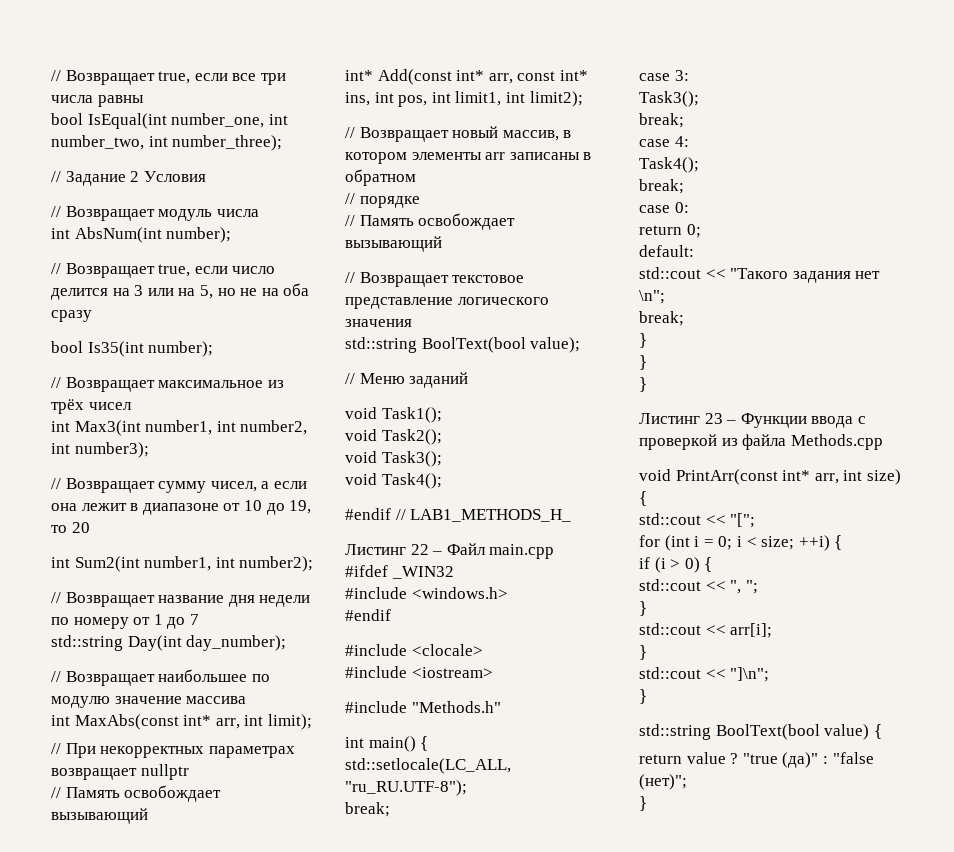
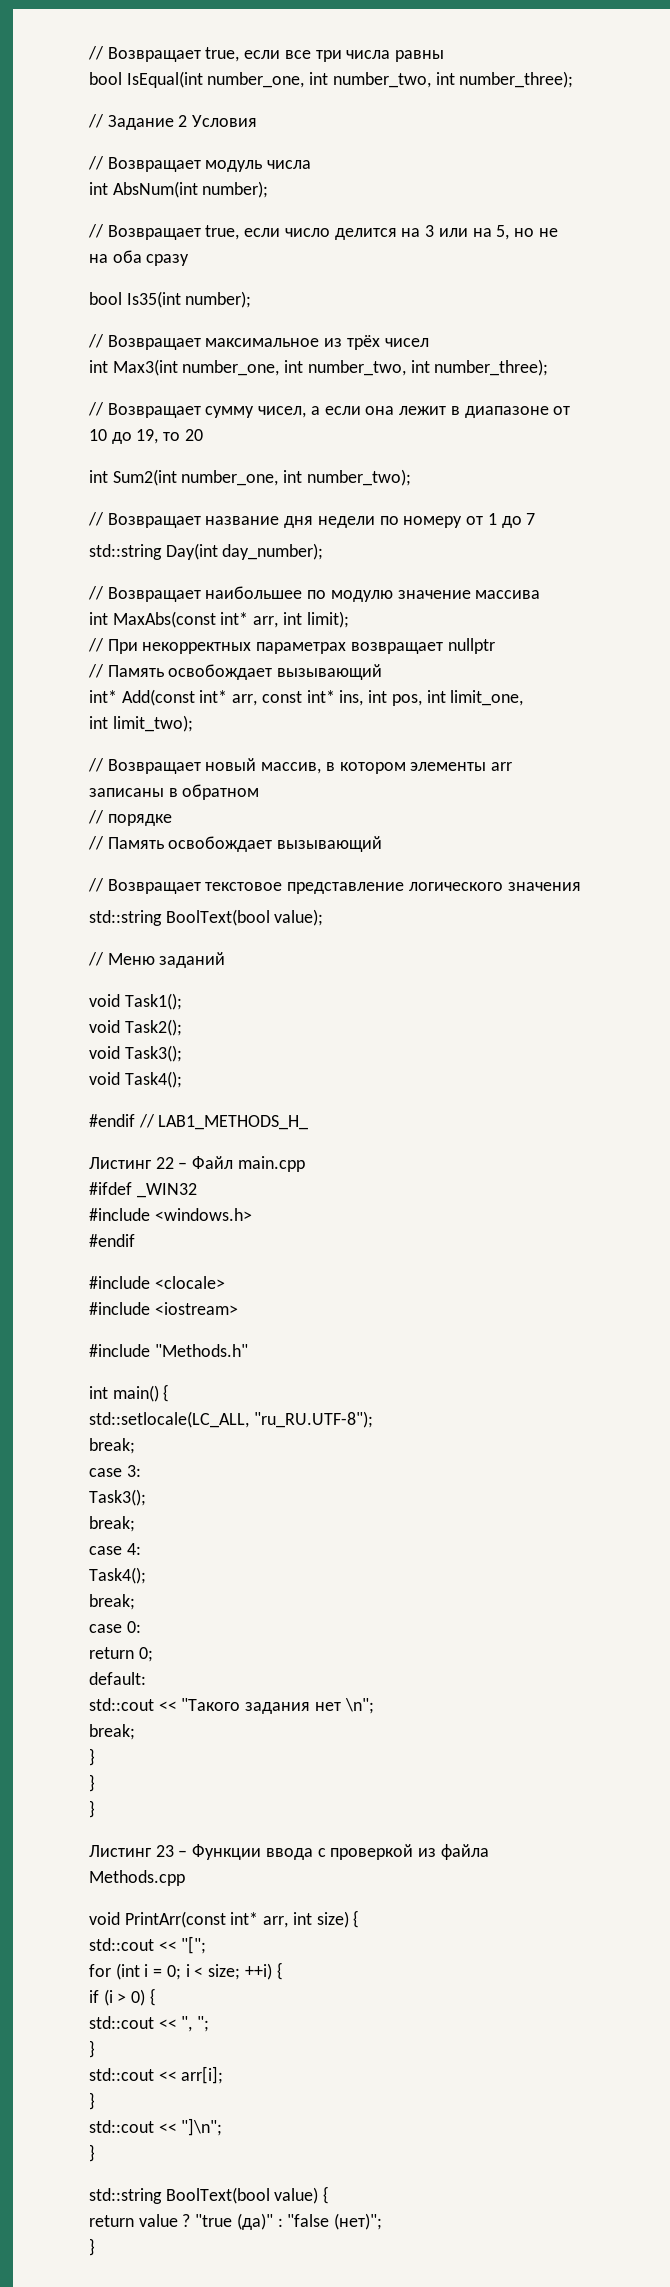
[145,420,308,435] [51,442,149,458] number1, int number2, int number3); -> [182,359,549,376] number_one, int number_two, int number_three);
[144,556,314,572] number1, int number2); -> [181,469,411,486] number_one, int number_two);
[455,91,583,107] limit1, int limit2); -> [450,690,524,706] [89,715,193,732] limit_one, // int limit_two);

